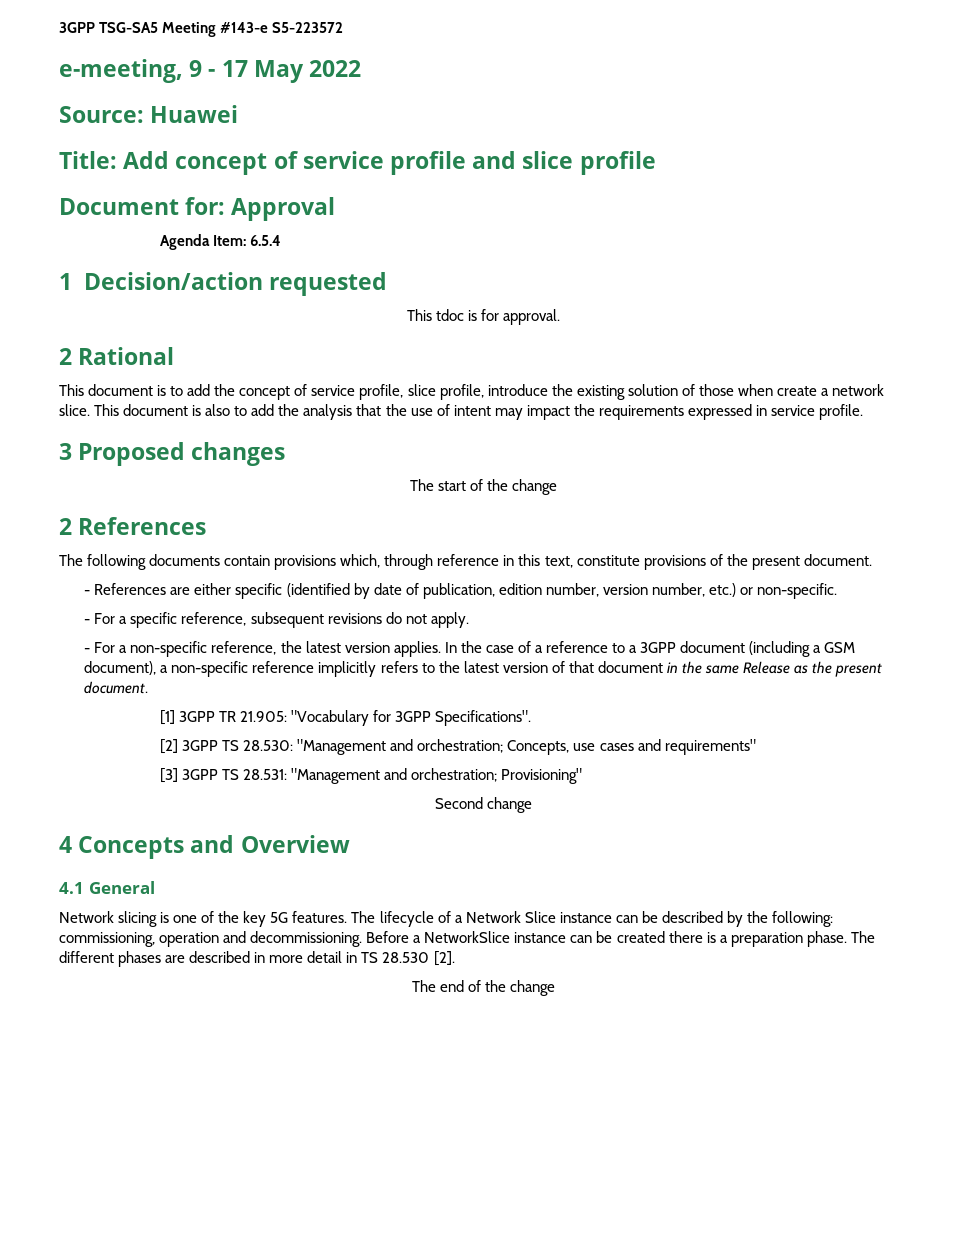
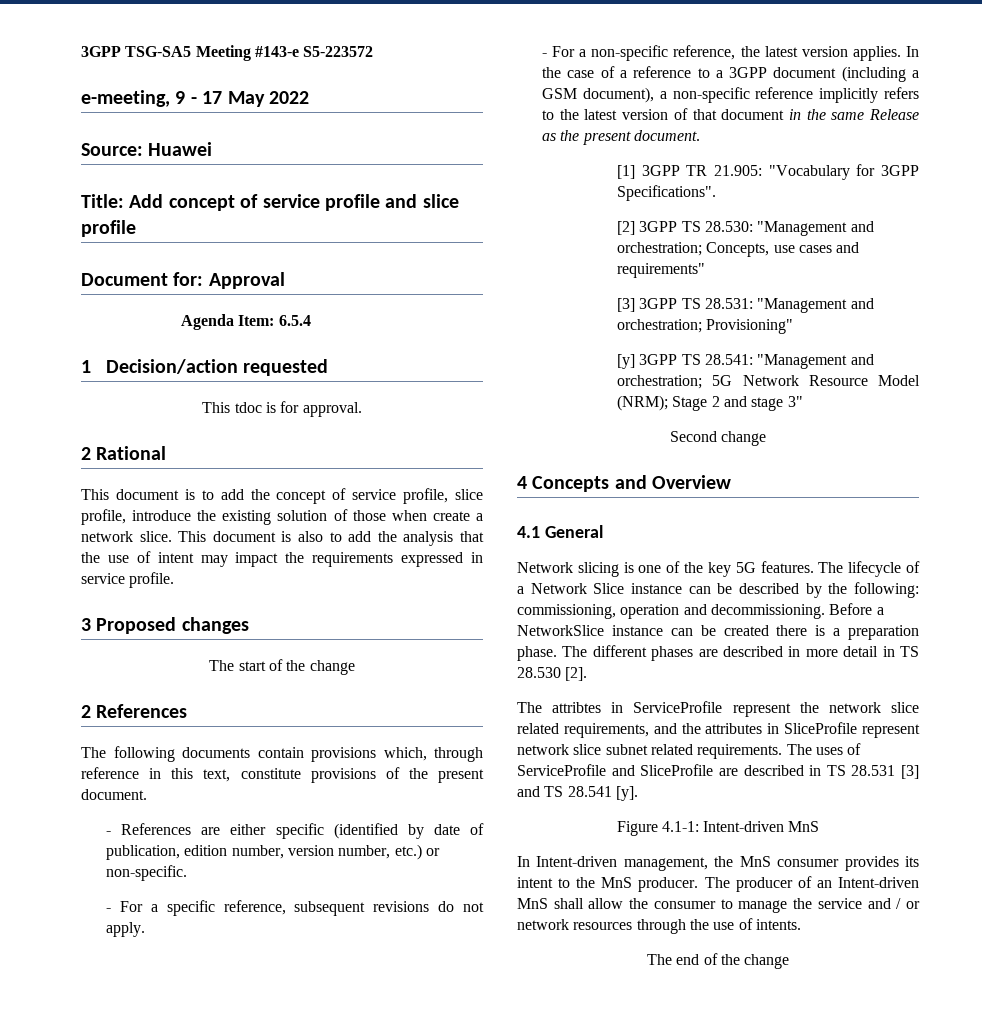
(583, 776) none -> [617,354,874,369] [617,375,920,389] [617,395,803,411] // [y] 3GPP TS 28.541: "Management and orchestration; 5G Network Resource Model (NRM); Stage 2 and stage 3"
(455, 958) none -> [517,701,919,717] [517,722,920,738] [517,743,862,759] [517,764,919,779] [517,786,638,801] [616,821,820,836] [517,856,919,871] [517,876,919,892] [517,898,921,913] [517,918,801,934] // The attribtes in ServiceProfile represent the network slice related requirements, and the attributes in SliceProfile represent network slice subnet related requirements. The uses of ServiceProfile and SliceProfile are described in TS 28.531 [3] and TS 28.541 [y]. // Figure 4.1-1: Intent-driven MnS // In Intent-driven management, the MnS consumer provides its intent to the MnS producer. The producer of an Intent-driven MnS shall allow the consumer to manage the service and / or network resources through the use of intents.

